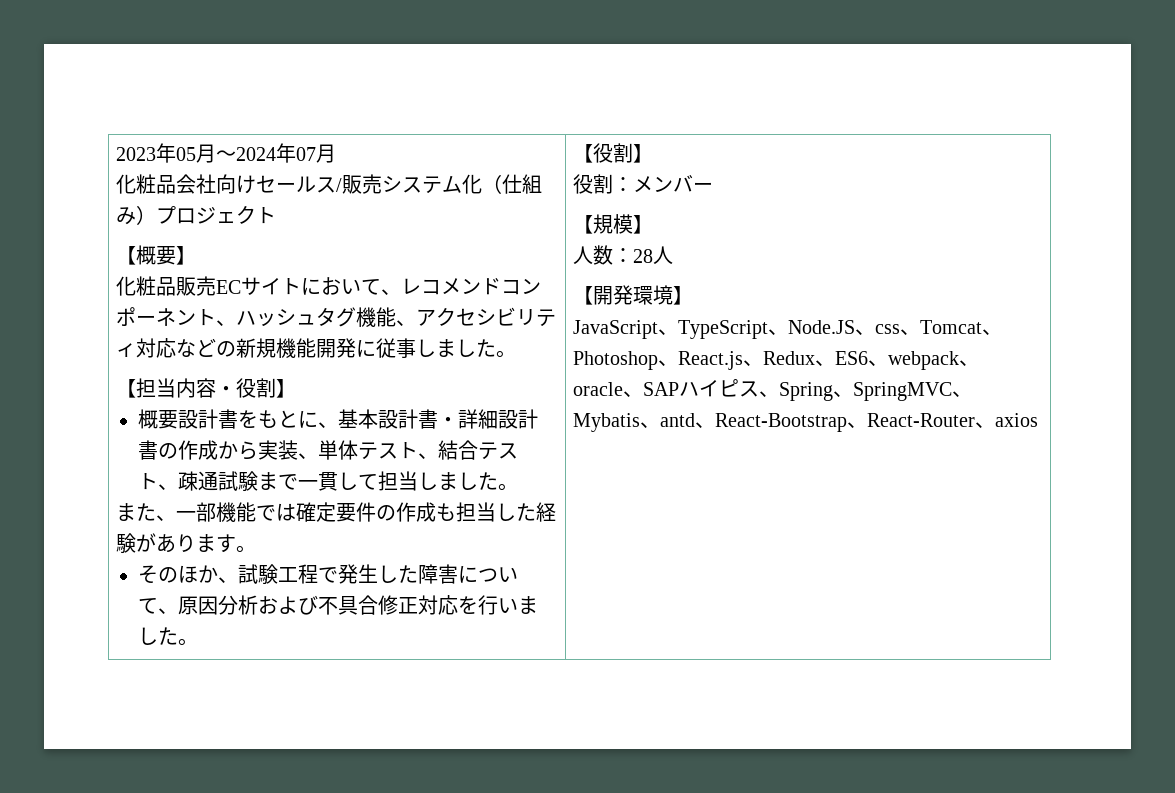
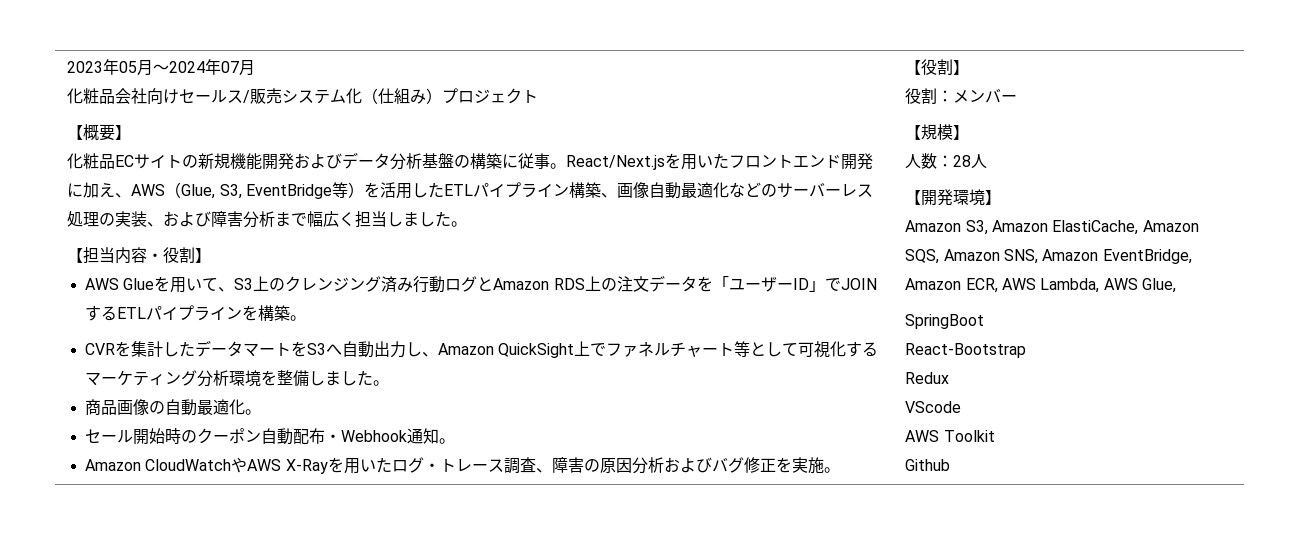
[176,276,217,296] 販売 -> (116, 161) none
[301,277,542,295] [116,307,557,327] [116,338,417,358] において、レコメンドコンポーネント、ハッシュタグ機能、アクセシビリティ対応などの新規機能開発に従事 -> [182,152,874,170] [67,182,874,199] [67,211,388,228] の新規機能開発およびデータ分析基盤の構築に従事。React/Next.jsを用いたフロントエンド開発に加え、AWS（Glue, S3, EventBridge等）を活用したETLパイプライン構築、画像自動最適化などのサーバーレス処理の実装、および障害分析まで幅広く担当
[138,409,539,429] [138,440,519,460] [138,471,519,492] [116,502,557,522] [116,533,257,554] [138,564,519,585] [138,595,539,615] [138,627,179,645] 概要設計書をもとに、基本設計書・詳細設計書の作成から実装、単体テスト、結合テスト、疎通試験まで一貫して担当しました。 // また、一部機能では確定要件の作成も担当した経験があります。 // そのほか、試験工程で発生した障害について、原因分析および不具合修正対応を行いました -> [85,275,877,293] [85,305,307,321] [85,340,879,358] [85,370,390,387] [85,399,262,416] [85,428,456,445] [85,457,824,474] AWS Glueを用いて、S3上のクレンジング済み行動ログとAmazon RDS上の注文データを「ユーザーID」でJOINするETLパイプラインを構築。 // CVRを集計したデータマートをS3へ自動出力し、Amazon QuickSight上でファネルチャート等として可視化するマーケティング分析環境を整備しました。 // 商品画像の自動最適化。 // セール開始時のクーポン自動配布・Webhook通知。 // Amazon CloudWatchやAWS X-Rayを用いたログ・トレース調査、障害の原因分析およびバグ修正を実施
[573,320,1003,339] [573,351,980,370] [573,379,973,401] [573,413,1039,432] JavaScript、TypeScript、Node.JS、css、Tomcat、Photoshop、React.js、Redux、ES6、webpack、oracle、SAPハイピス、Spring、SpringMVC、Mybatis、antd、React-Bootstrap、React-Router、axios -> [905,220,1199,235] [905,249,1192,264] [905,278,1177,293] [905,314,985,329] [905,343,1027,358] [905,372,950,384] [905,401,962,413] [905,430,995,442] [905,459,951,471] Amazon S3, Amazon ElastiCache, Amazon SQS, Amazon SNS, Amazon EventBridge, Amazon ECR, AWS Lambda, AWS Glue, // SpringBoot // React-Bootstrap // Redux // VScode // AWS Toolkit // Github

